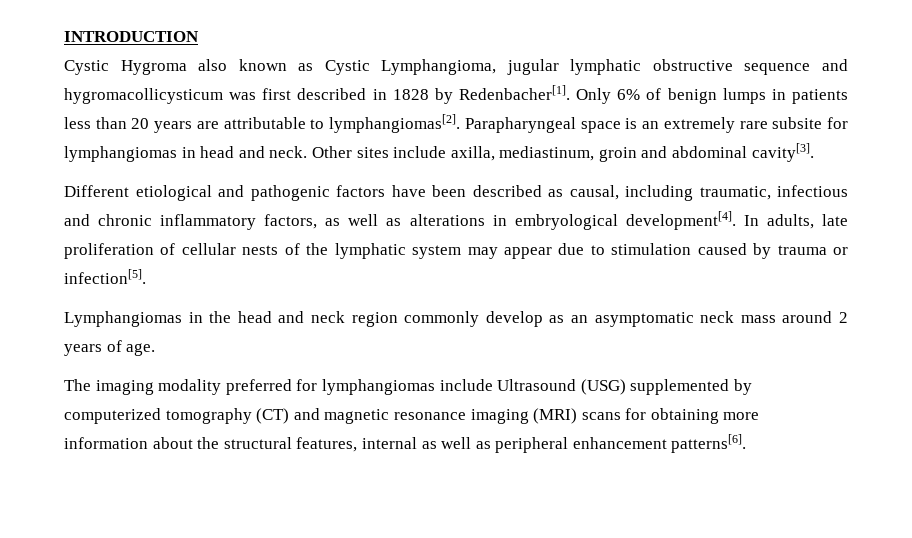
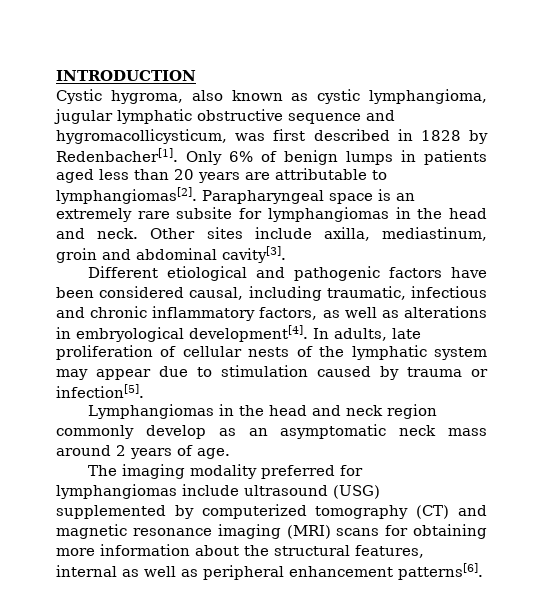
[120,60,187,75] Hygroma -> [110,90,183,104] hygroma,
[324,59,497,75] Cystic Lymphangioma, -> [317,89,487,104] cystic lymphangioma,
[64,88,223,104] hygromacollicysticum -> [56,129,227,144] hygromacollicysticum,
(848, 96) none -> [56,169,94,183] aged
(196, 152) none -> [417,208,443,219] the
[472,185,563,197] described as -> [99,286,185,298] considered
[497,379,577,391] Ultrasound -> [244,485,328,496] ultrasound

